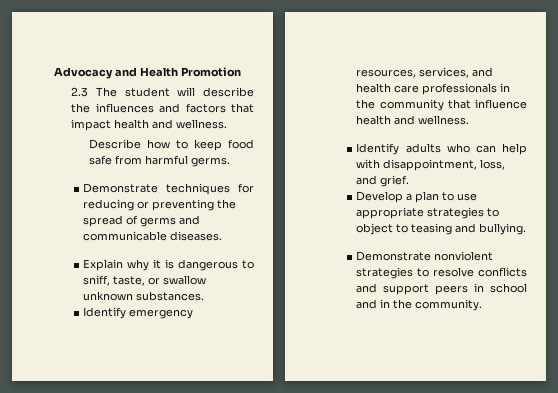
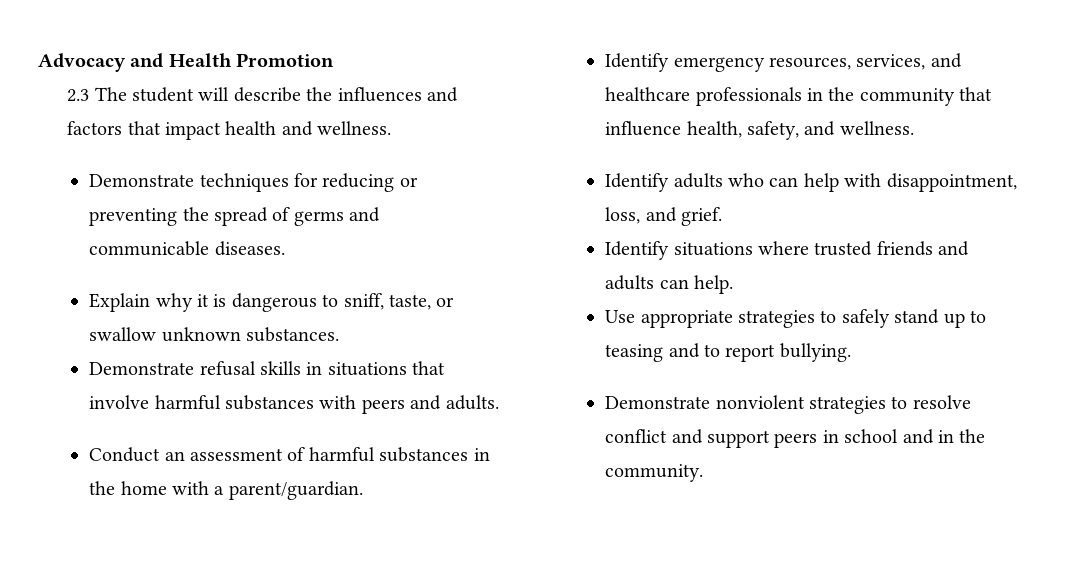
[88,139,255,151] [88,155,230,167] // Describe how to keep food safe from harmful germs. -> (392, 128) none
(205, 296) none -> [89,361,446,376] [89,395,499,414] [89,447,490,462] [89,481,363,500] // Demonstrate refusal skills in situations that involve harmful substances with peers and adults. // Conduct an assessment of harmful substances in the home with a parent/guardian.
[356,83,420,93] health care -> [605,87,691,101] healthcare
[356,115,392,125] health -> [686,121,800,140] health, safety,
[356,191,478,203] [356,207,500,219] [356,223,394,235] Develop a plan to use appropriate strategies to object -> [605,241,970,260] [605,275,734,294] [605,309,965,328] Identify situations where trusted friends and adults can help. // Use appropriate strategies to safely stand up
(477, 228) none -> [704,344,776,362] to report
[478,267,527,277] conflicts -> [605,429,668,443] conflict

